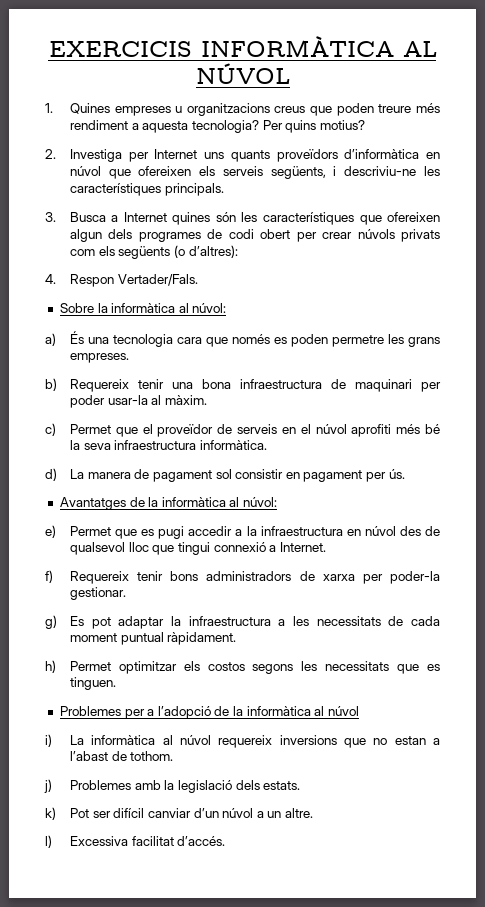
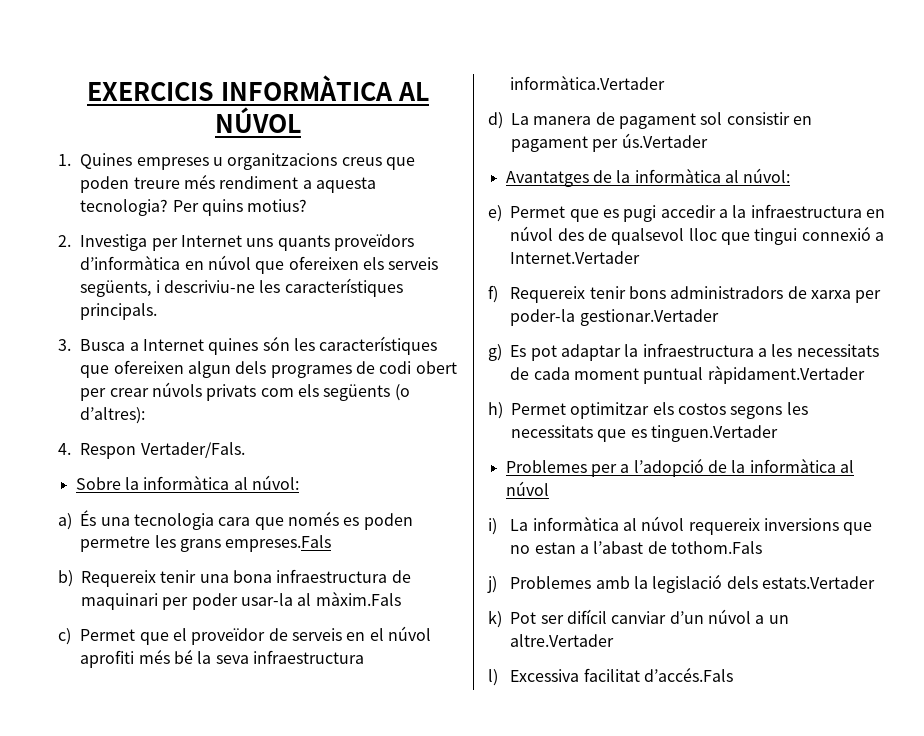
[69,353,129,363] empreses. -> [225,535,332,552] empreses.Fals
[164,395,207,405] màxim. -> [315,591,401,606] màxim.Fals
[199,440,267,450] informàtica. -> [510,75,666,90] informàtica.Vertader
[388,469,405,479] ús. -> [621,133,708,148] ús.Vertader
[279,542,326,552] Internet. -> [510,251,641,264] Internet.Vertader
[69,587,126,600] gestionar. -> [579,309,719,326] gestionar.Vertader
[167,632,237,645] ràpidament. -> [707,365,865,384] ràpidament.Vertader
[69,677,116,690] tinguen. -> [650,425,778,442] tinguen.Vertader
[130,751,174,761] tothom. -> [670,541,762,554] tothom.Fals
[263,781,301,790] estats. -> [761,576,875,589] estats.Vertader
[285,808,314,818] altre. -> [510,634,615,647] altre.Vertader
[177,836,226,846] d’accés. -> [644,667,734,682] d’accés.Fals

